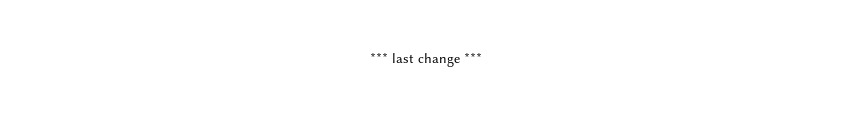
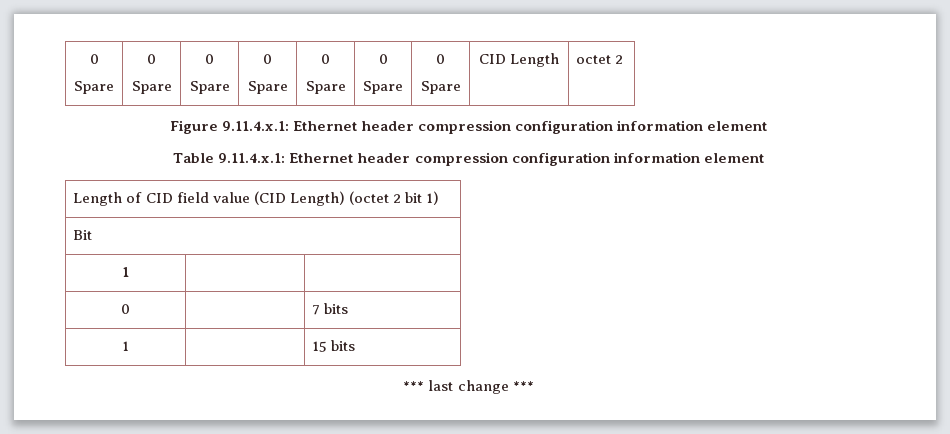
(370, 57) none -> [89,54,99,64] [74,81,114,94] [147,54,156,64] [131,81,172,94] [205,54,214,64] [189,81,230,94] [263,54,272,64] [247,81,288,94] [321,54,330,64] [305,81,346,94] [378,54,388,64] [363,81,403,94] [436,54,445,64] [420,81,461,94] [478,53,560,67] [576,55,624,64] [169,120,768,134] [173,152,764,166] [73,191,439,206] [73,230,93,240] [122,267,129,277] [121,304,130,314] [312,303,349,315] [122,341,129,351] [312,340,356,352] 0 // Spare | 0 // Spare | 0 // Spare | 0 // Spare | 0 // Spare | 0 // Spare | 0 // Spare | CID Length | octet 2 // Figure 9.11.4.x.1: Ethernet header compression configuration information element // Table 9.11.4.x.1: Ethernet header compression configuration information element // Length of CID field value (CID Length) (octet 2 bit 1) // Bit // 1 | | // 0 | | 7 bits // 1 | | 15 bits //

